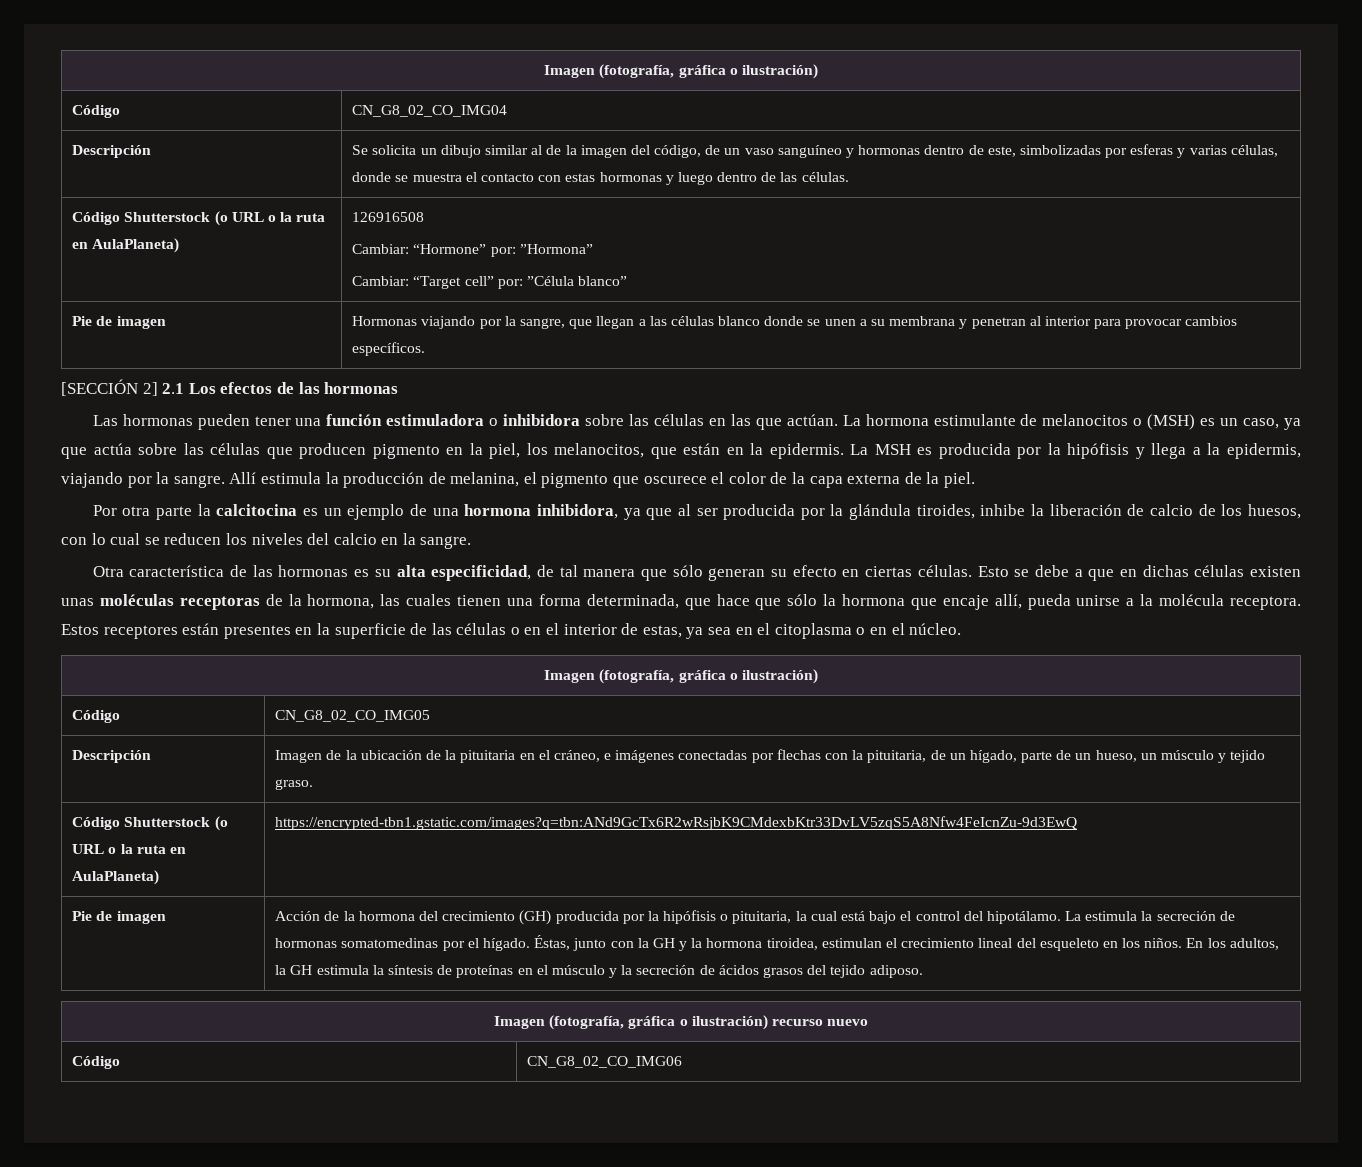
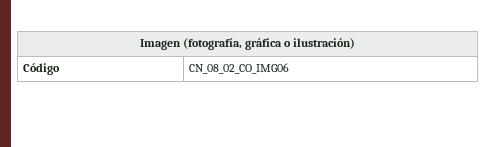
[544,64,818,79] [72,105,121,118] [352,105,508,117] [72,145,152,158] [352,144,1278,158] [352,172,849,185] [72,211,326,226] [72,238,180,253] [352,212,425,222] [352,244,593,257] [352,276,628,289] [72,316,166,329] [352,316,1238,329] [352,342,426,356] [61,379,399,396] [92,414,1302,430] [61,443,1301,459] [61,472,975,488] [92,504,1301,520] [61,533,472,549] [92,565,1302,581] [61,594,1301,610] [61,623,962,639] [544,669,818,684] [72,710,121,723] [275,710,431,722] [72,750,152,763] [275,749,1266,763] [275,779,314,790] [72,816,228,831] [72,844,186,854] [72,870,160,885] [275,816,1078,830] [72,911,166,924] [275,910,1235,925] [275,935,1279,951] [275,965,923,978] [493,1015,869,1030] [72,1056,121,1069] [527,1056,683,1068] Imagen (fotografía, gráfica o ilustración) // Código | CN_G8_02_CO_IMG04 // Descripción | Se solicita un dibujo similar al de la imagen del código, de un vaso sanguíneo y hormonas dentro de este, simbolizadas por esferas y varias células, donde se muestra el contacto con estas hormonas y luego dentro de las células. // Código Shutterstock (o URL o la ruta en AulaPlaneta) | 126916508 // Cambiar: “Hormone” por: ”Hormona” // Cambiar: “Target cell” por: ”Célula blanco” // Pie de imagen | Hormonas viajando por la sangre, que llegan a las células blanco donde se unen a su membrana y penetran al interior para provocar cambios específicos. // [SECCIÓN 2] 2.1 Los efectos de las hormonas // Las hormonas pueden tener una función estimuladora o inhibidora sobre las células en las que actúan. La hormona estimulante de melanocitos o (MSH) es un caso, ya que actúa sobre las células que producen pigmento en la piel, los melanocitos, que están en la epidermis. La MSH es producida por la hipófisis y llega a la epidermis, viajando por la sangre. Allí estimula la producción de melanina, el pigmento que oscurece el color de la capa externa de la piel. // Por otra parte la calcitocina es un ejemplo de una hormona inhibidora, ya que al ser producida por la glándula tiroides, inhibe la liberación de calcio de los huesos, con lo cual se reducen los niveles del calcio en la sangre. // Otra característica de las hormonas es su alta especificidad, de tal manera que sólo generan su efecto en ciertas células. Esto se debe a que en dichas células existen unas moléculas receptoras de la hormona, las cuales tienen una forma determinada, que hace que sólo la hormona que encaje allí, pueda unirse a la molécula receptora. Estos receptores están presentes en la superficie de las células o en el interior de estas, ya sea en el citoplasma o en el núcleo. // Imagen (fotografía, gráfica o ilustración) // Código | CN_G8_02_CO_IMG05 // Descripción | Imagen de la ubicación de la pituitaria en el cráneo, e imágenes conectadas por flechas con la pituitaria, de un hígado, parte de un hueso, un músculo y tejido graso. // Código Shutterstock (o URL o la ruta en AulaPlaneta) | https://encrypted-tbn1.gstatic.com/images?q=tbn:ANd9GcTx6R2wRsjbK9CMdexbKtr33DvLV5zqS5A8Nfw4FeIcnZu-9d3EwQ // Pie de imagen | Acción de la hormona del crecimiento (GH) producida por la hipófisis o pituitaria, la cual está bajo el control del hipotálamo. La estimula la secreción de hormonas somatomedinas por el hígado. Éstas, junto con la GH y la hormona tiroidea, estimulan el crecimiento lineal del esqueleto en los niños. En los adultos, la GH estimula la síntesis de proteínas en el músculo y la secreción de ácidos grasos del tejido adiposo. // Imagen (fotografía, gráfica o ilustración) recurso nuevo // Código | CN_G8_02_CO_IMG06 -> [139,38,356,50] [23,63,61,75] [189,63,290,74] Imagen (fotografía, gráfica o ilustración) // Código | CN_08_02_CO_IMG06

